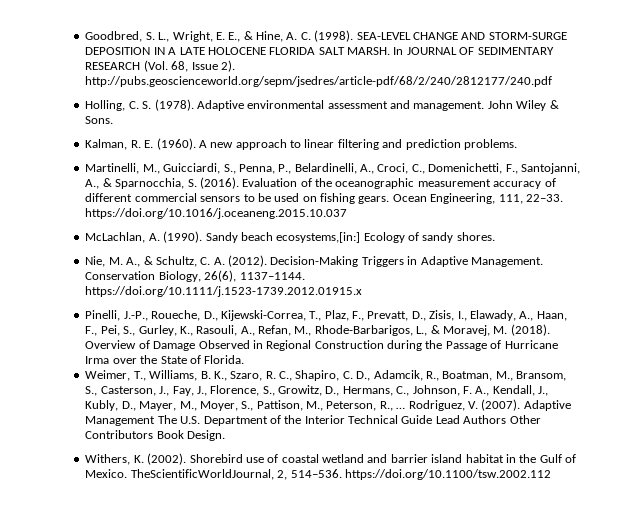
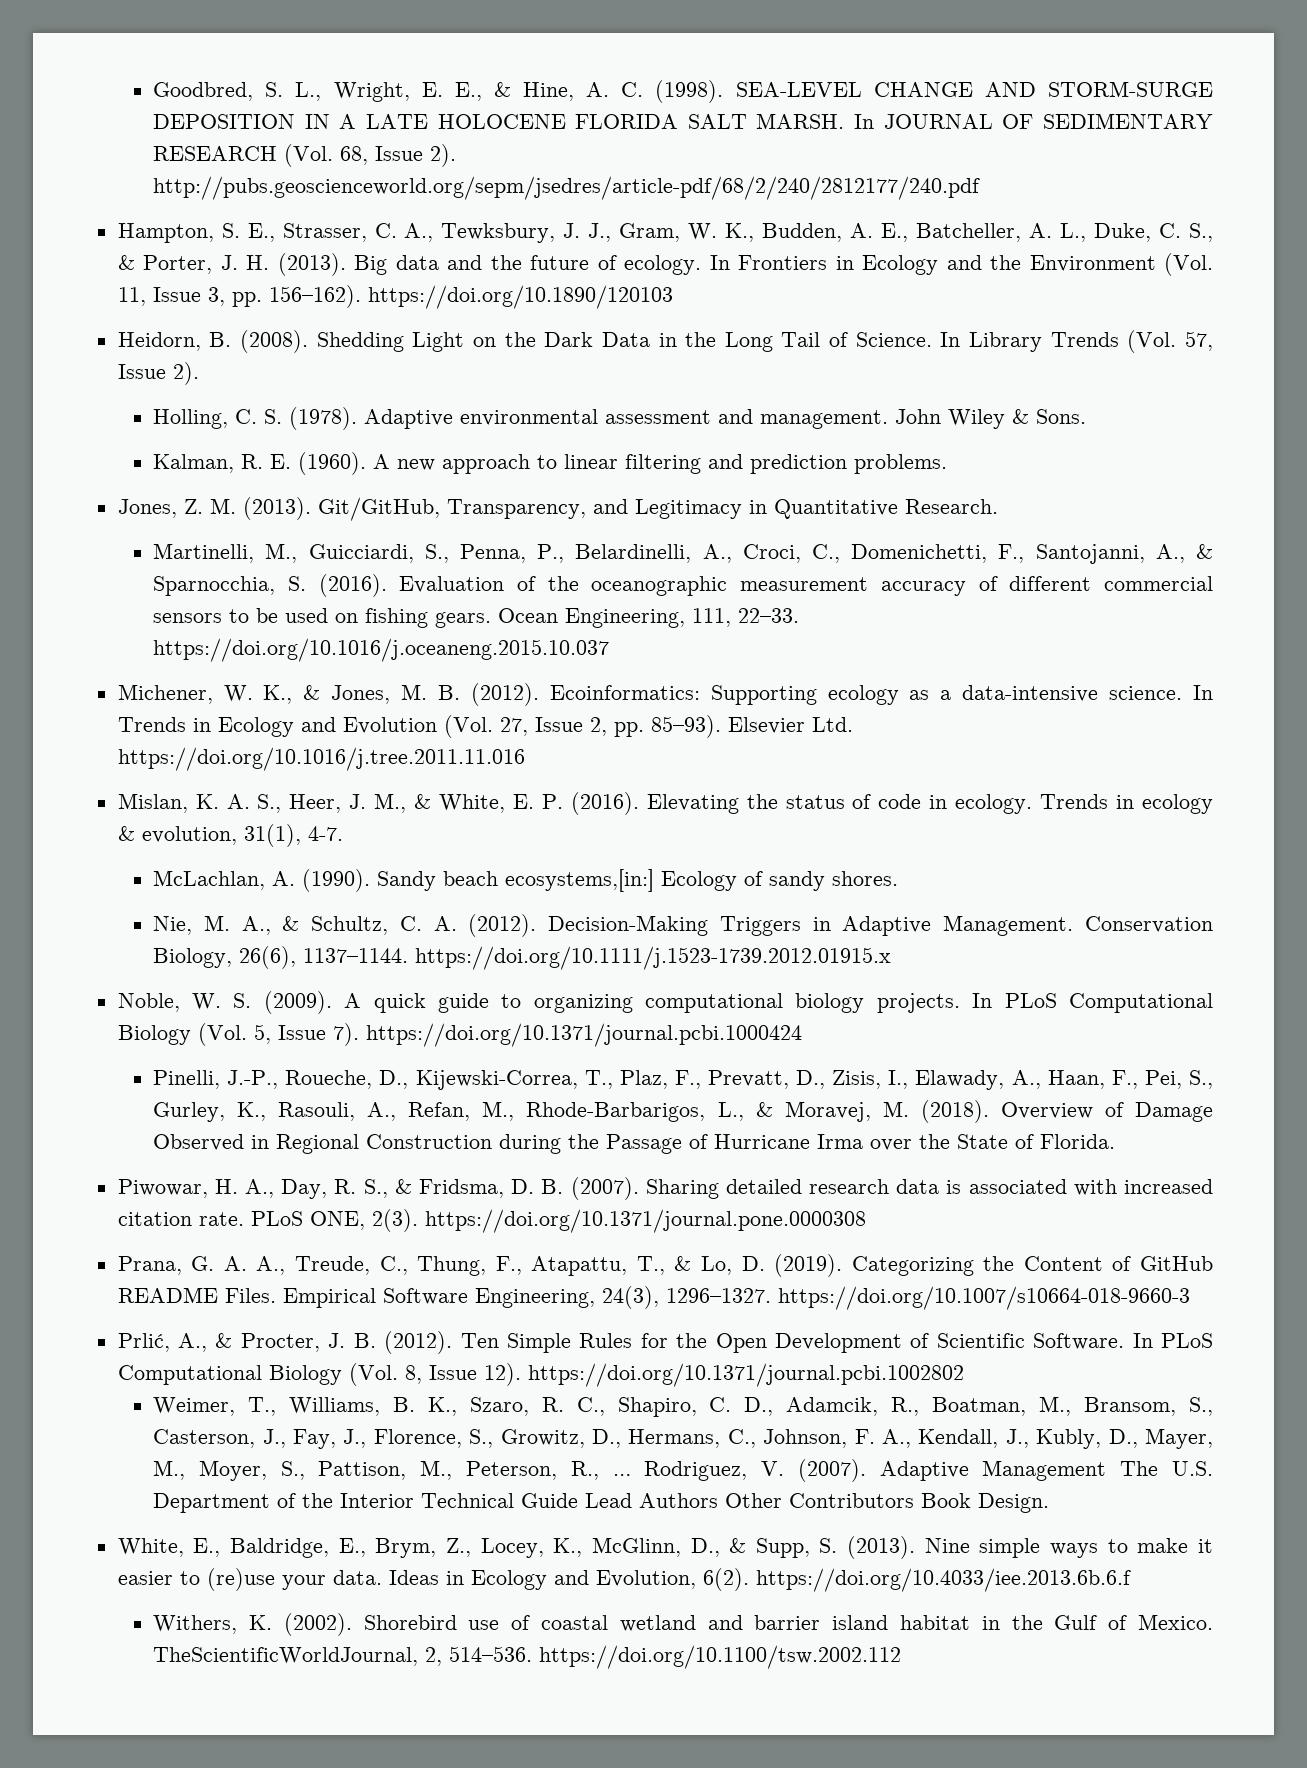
(553, 81) none -> [117,223,1213,243] [117,253,1213,276] [117,285,673,309] [117,330,1213,353] [117,362,199,385] // Hampton, S. E., Strasser, C. A., Tewksbury, J. J., Gram, W. K., Budden, A. E., Batcheller, A. L., Duke, C. S., & Porter, J. H. (2013). Big data and the future of ecology. In Frontiers in Ecology and the Environment (Vol. 11, Issue 3, pp. 156–162). https://doi.org/10.1890/120103 // Heidorn, B. (2008). Shedding Light on the Dark Data in the Long Tail of Science. In Library Trends (Vol. 57, Issue 2).
(517, 144) none -> [117,497,998,521] // Jones, Z. M. (2013). Git/GitHub, Transparency, and Legitimacy in Quantitative Research.
(348, 213) none -> [117,683,1213,706] [117,715,853,738] [117,747,525,771] [117,792,1214,815] [117,824,343,847] // Michener, W. K., & Jones, M. B. (2012). Ecoinformatics: Supporting ecology as a data-intensive science. In Trends in Ecology and Evolution (Vol. 27, Issue 2, pp. 85–93). Elsevier Ltd. https://doi.org/10.1016/j.tree.2011.11.016 // Mislan, K. A. S., Heer, J. M., & White, E. P. (2016). Elevating the status of code in ecology. Trends in ecology & evolution, 31(1), 4-7.
(363, 291) none -> [117,991,1213,1014] [117,1023,802,1047] // Noble, W. S. (2009). A quick guide to organizing computational biology projects. In PLoS Computational Biology (Vol. 5, Issue 7). https://doi.org/10.1371/journal.pcbi.1000424
(245, 359) none -> [117,1177,1214,1200] [117,1209,866,1233] [117,1254,1214,1277] [117,1286,1190,1310] [117,1331,1213,1354] [117,1363,964,1387] // Piwowar, H. A., Day, R. S., & Fridsma, D. B. (2007). Sharing detailed research data is associated with increased citation rate. PLoS ONE, 2(3). https://doi.org/10.1371/journal.pone.0000308 // Prana, G. A. A., Treude, C., Thung, F., Atapattu, T., & Lo, D. (2019). Categorizing the Content of GitHub README Files. Empirical Software Engineering, 24(3), 1296–1327. https://doi.org/10.1007/s10664-018-9660-3 // Prlić, A., & Procter, J. B. (2012). Ten Simple Rules for the Open Development of Scientific Software. In PLoS Computational Biology (Vol. 8, Issue 12). https://doi.org/10.1371/journal.pcbi.1002802
(226, 435) none -> [117,1536,1213,1559] [117,1568,1131,1592] // White, E., Baldridge, E., Brym, Z., Locey, K., McGlinn, D., & Supp, S. (2013). Nine simple ways to make it easier to (re)use your data. Ideas in Ecology and Evolution, 6(2). https://doi.org/10.4033/iee.2013.6b.6.f

